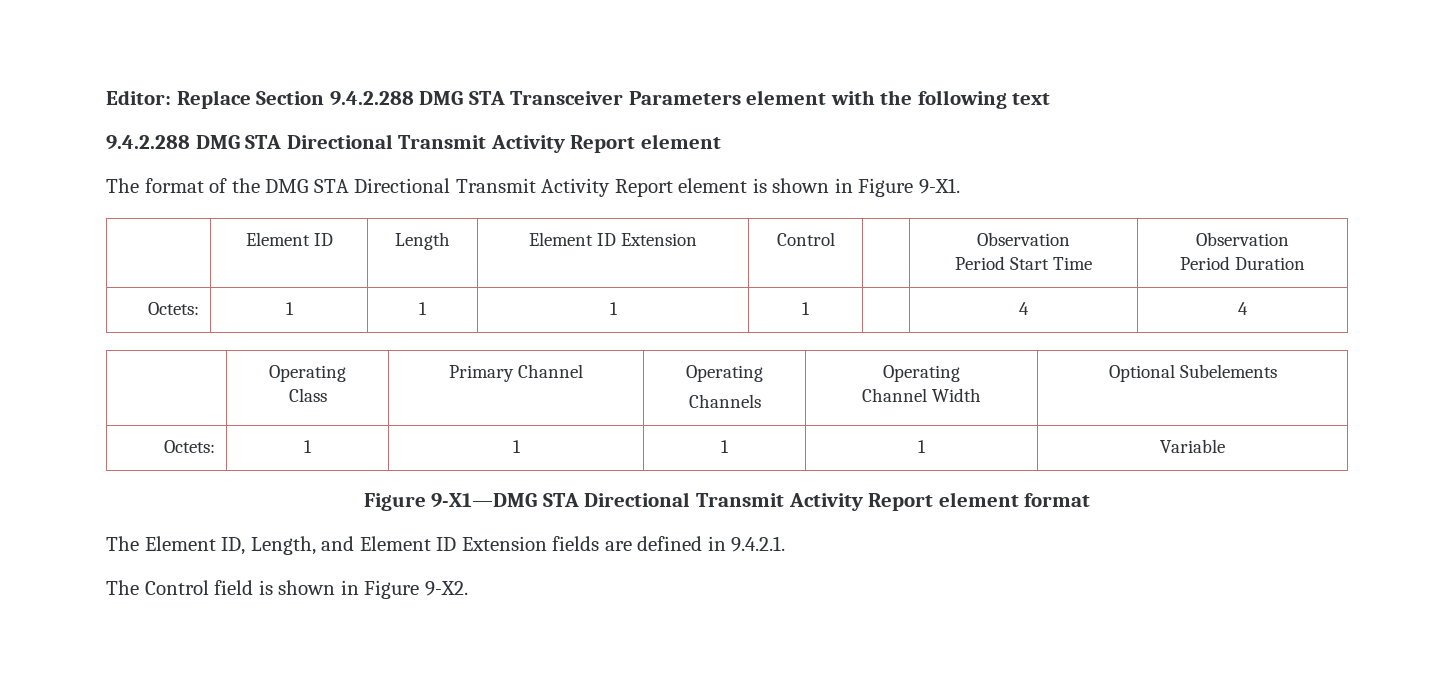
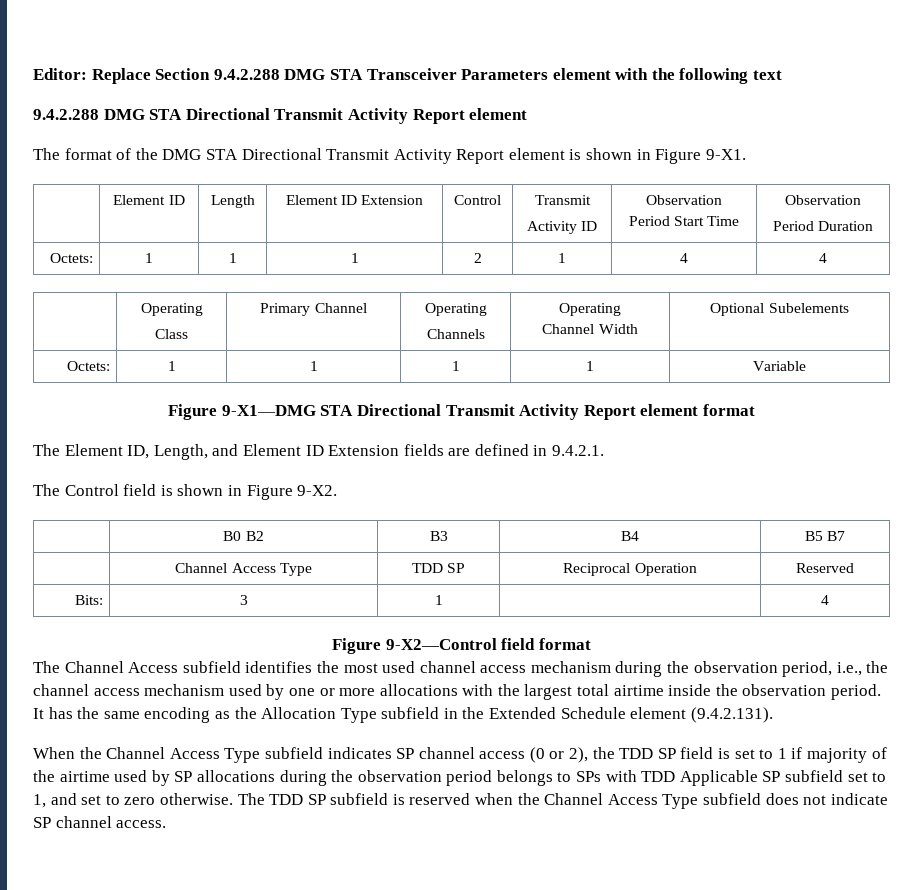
(835, 239) none -> [534,195,591,205] [526,221,598,234] Transmit // Activity ID
[802,302,810,315] | 1 | | -> [473,253,482,263] [558,253,566,263] | 2 | 1 |
(468, 588) none -> [223,531,264,541] [429,531,448,541] [621,531,639,541] [804,531,846,541] [175,563,312,576] [411,563,466,573] [563,563,697,576] [796,563,854,573] [74,595,103,605] [239,595,248,605] [434,595,443,605] [821,595,829,605] [332,638,591,654] [33,661,889,677] [33,684,882,700] [33,707,773,723] [33,747,887,763] [33,770,887,786] [33,793,888,809] [33,816,167,828] // | B0 B2 | B3 | B4 | B5 B7 // | Channel Access Type | TDD SP | Reciprocal Operation | Reserved // Bits: | 3 | 1 | | 4 // Figure 9-X2—Control field format // The Channel Access subfield identifies the most used channel access mechanism during the observation period, i.e., the channel access mechanism used by one or more allocations with the largest total airtime inside the observation period. It has the same encoding as the Allocation Type subfield in the Extended Schedule element (9.4.2.131). // When the Channel Access Type subfield indicates SP channel access (0 or 2), the TDD SP field is set to 1 if majority of the airtime used by SP allocations during the observation period belongs to SPs with TDD Applicable SP subfield set to 1, and set to zero otherwise. The TDD SP subfield is reserved when the Channel Access Type subfield does not indicate SP channel access.

